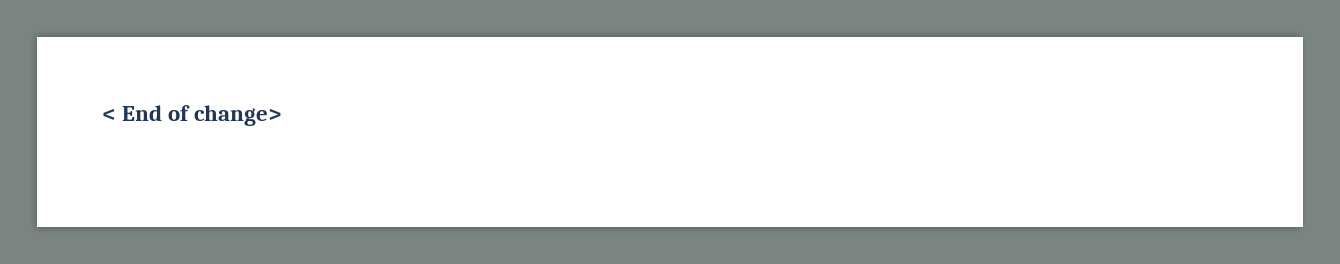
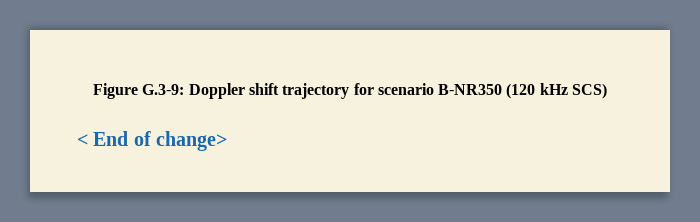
(102, 114) none -> [92,83,608,99] Figure G.3-9: Doppler shift trajectory for scenario B-NR350 (120 kHz SCS) //

